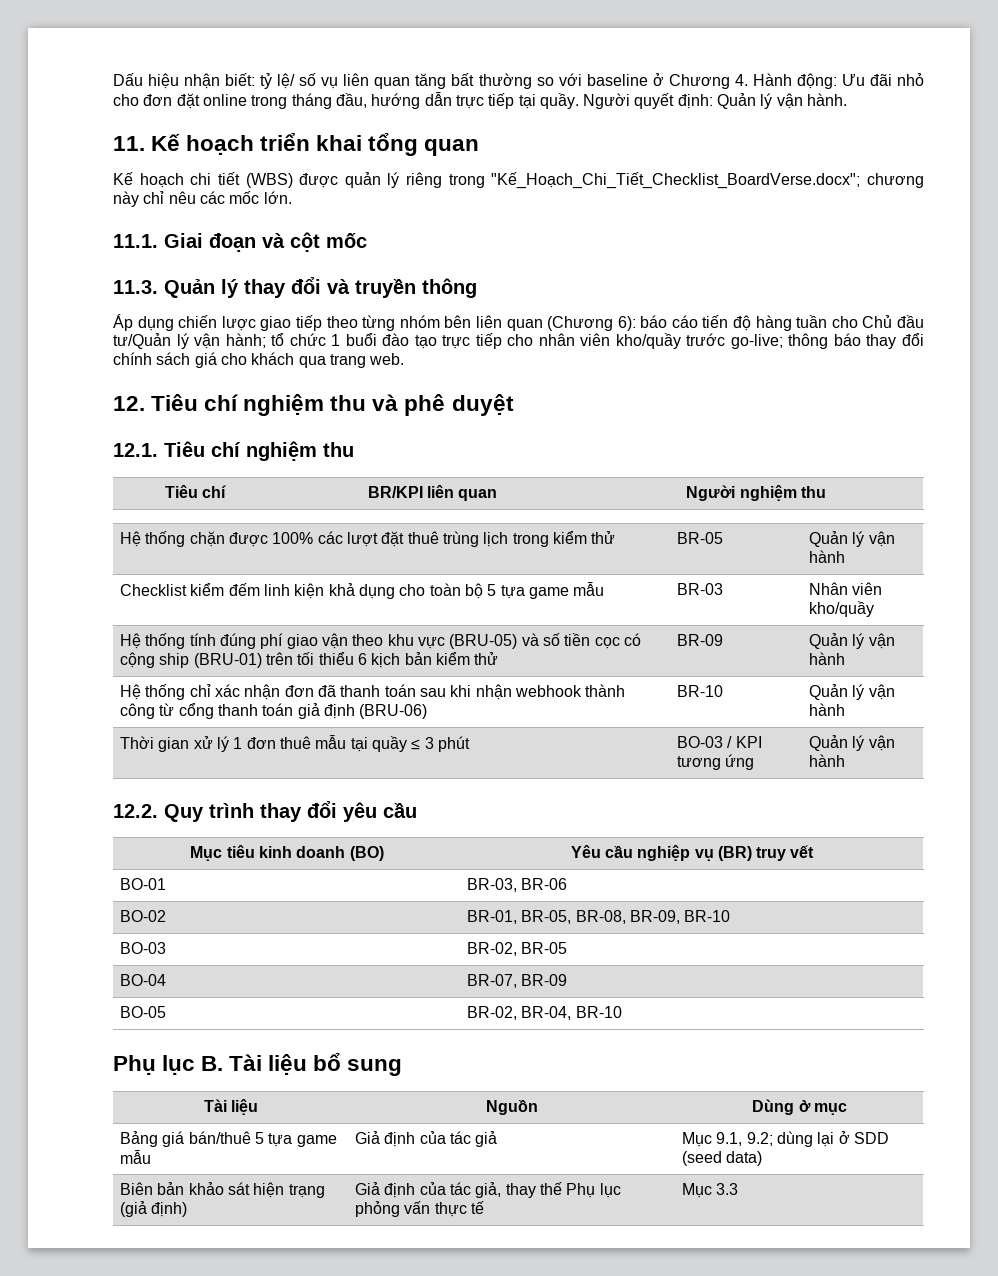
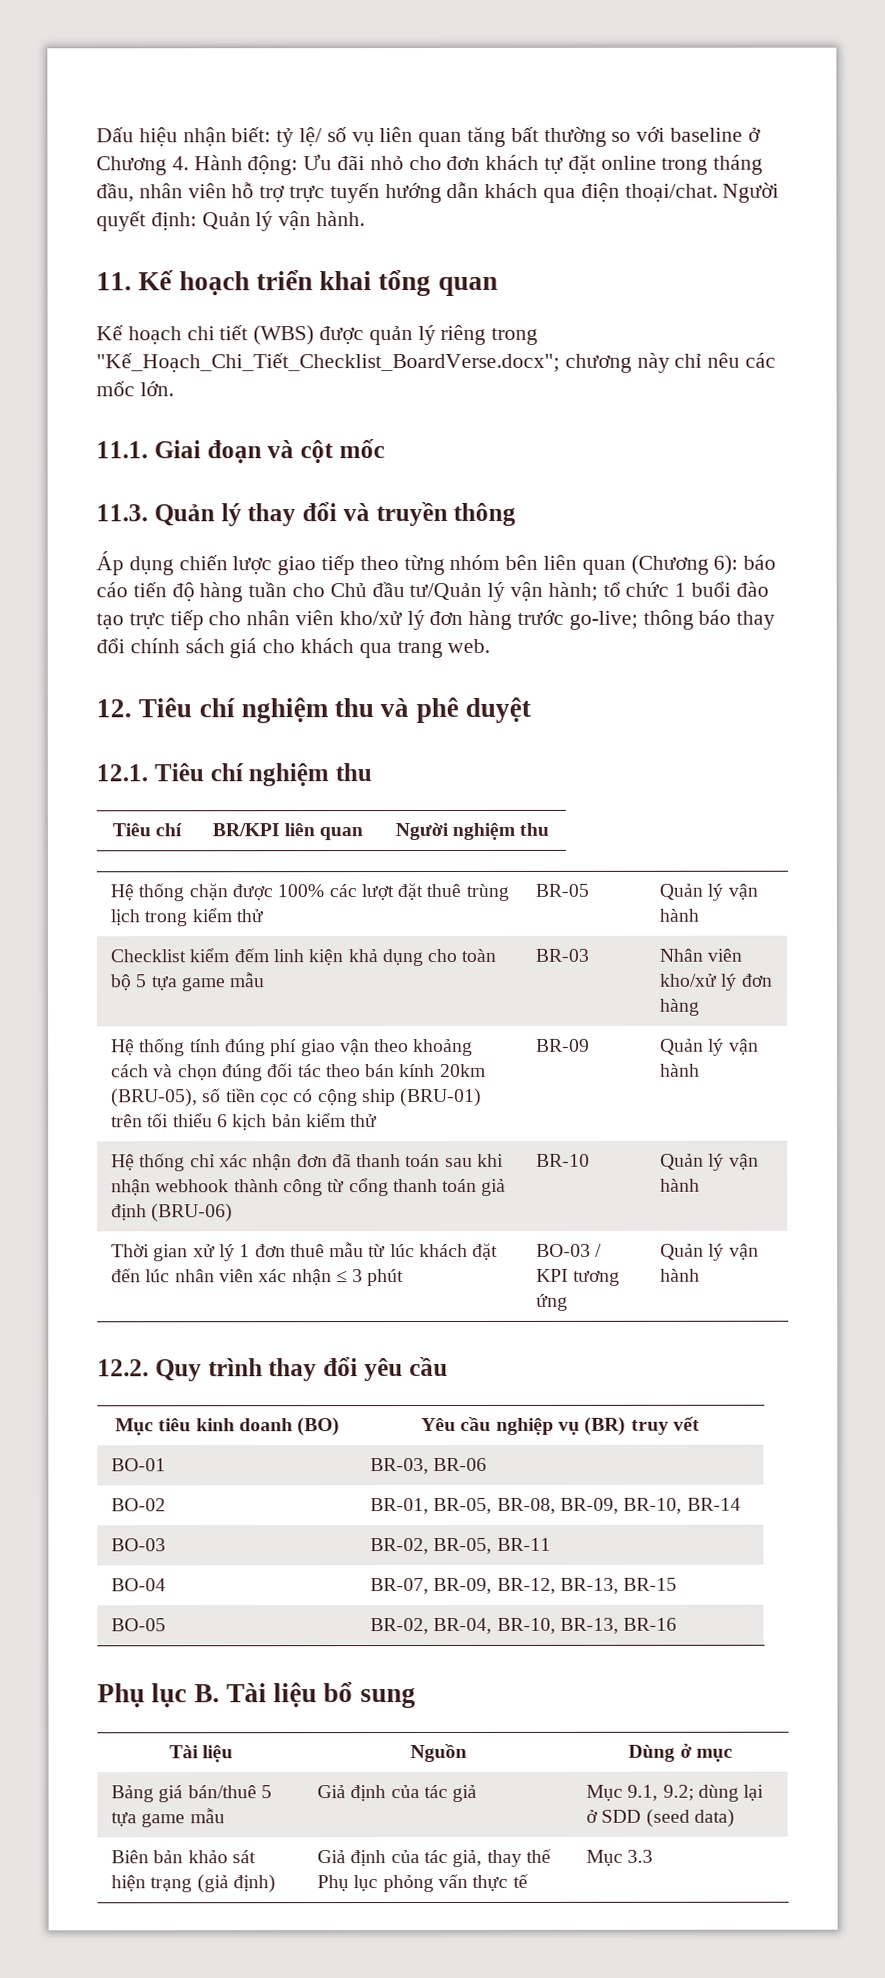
(173, 100) none -> [485,154,565,174] khách tự
[371,92,579,109] hướng dẫn trực tiếp tại quầy. -> [138,181,718,204] nhân viên hỗ trợ trực tuyến hướng dẫn khách qua điện thoại/chat.
[615,333,681,349] kho/quầy -> [338,609,513,631] kho/xử lý đơn hàng
[809,601,875,617] kho/quầy -> [659,973,772,991] [660,998,701,1016] kho/xử lý đơn hàng
[387,633,539,649] khu vực (BRU-05) và -> [413,1038,474,1057] [111,1063,486,1082] [111,1088,199,1108] khoảng cách và chọn đúng đối tác theo bán kính 20km (BRU-05),
[350,736,407,752] tại quầy -> [368,1242,499,1260] [111,1268,332,1286] từ lúc khách đặt đến lúc nhân viên xác nhận
[684,910,731,922] BR-10 -> [623,1497,741,1514] BR-10, BR-14
[521,942,568,954] BR-05 -> [433,1537,551,1555] BR-05, BR-11
[521,974,568,986] BR-09 -> [433,1577,678,1595] BR-09, BR-12, BR-13, BR-15
[575,1006,622,1018] BR-10 -> [496,1617,678,1634] BR-10, BR-13, BR-16

